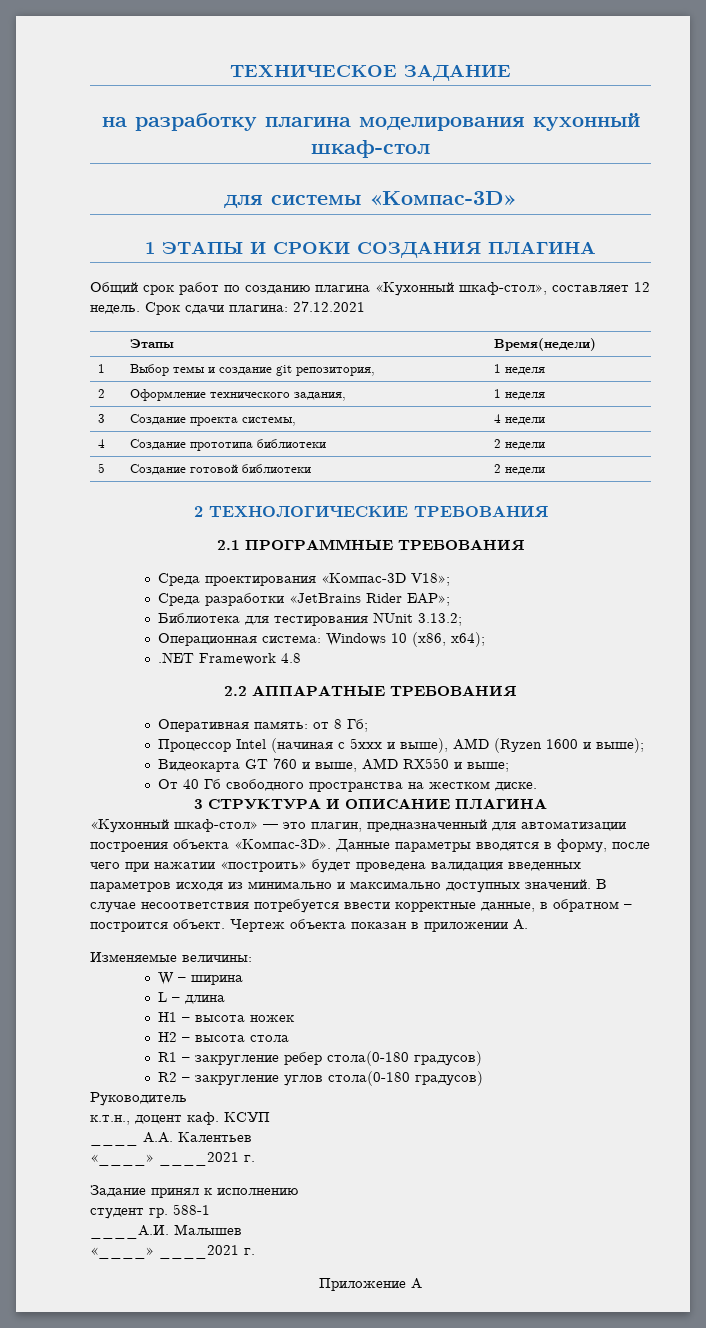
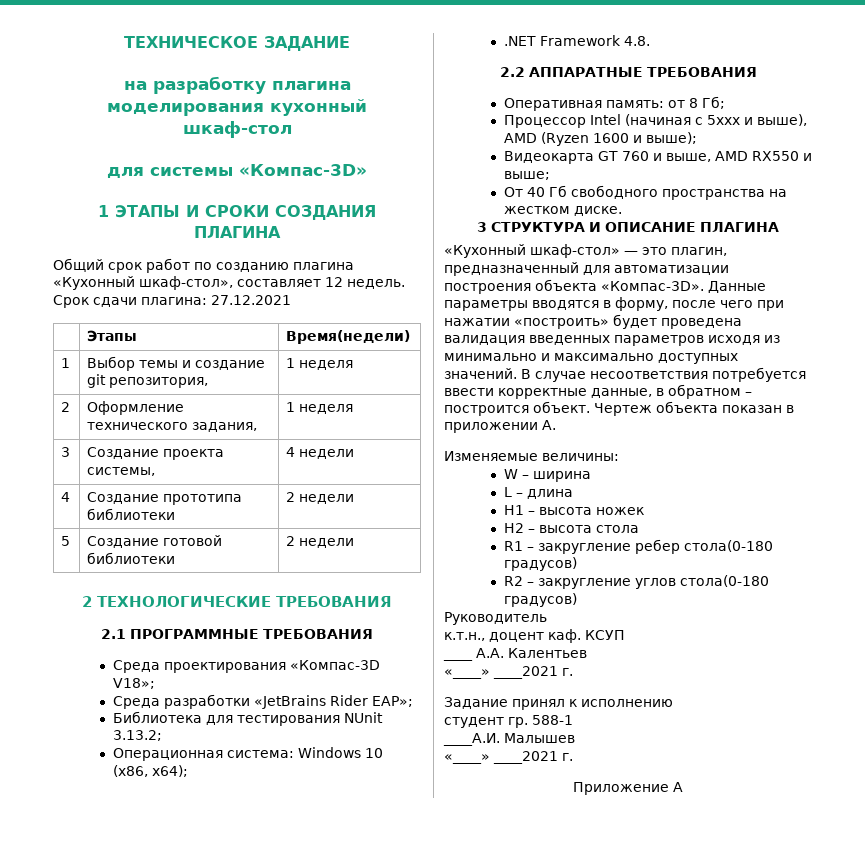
[281,653,302,663] 4.8 -> [623,36,650,46] 4.8.

